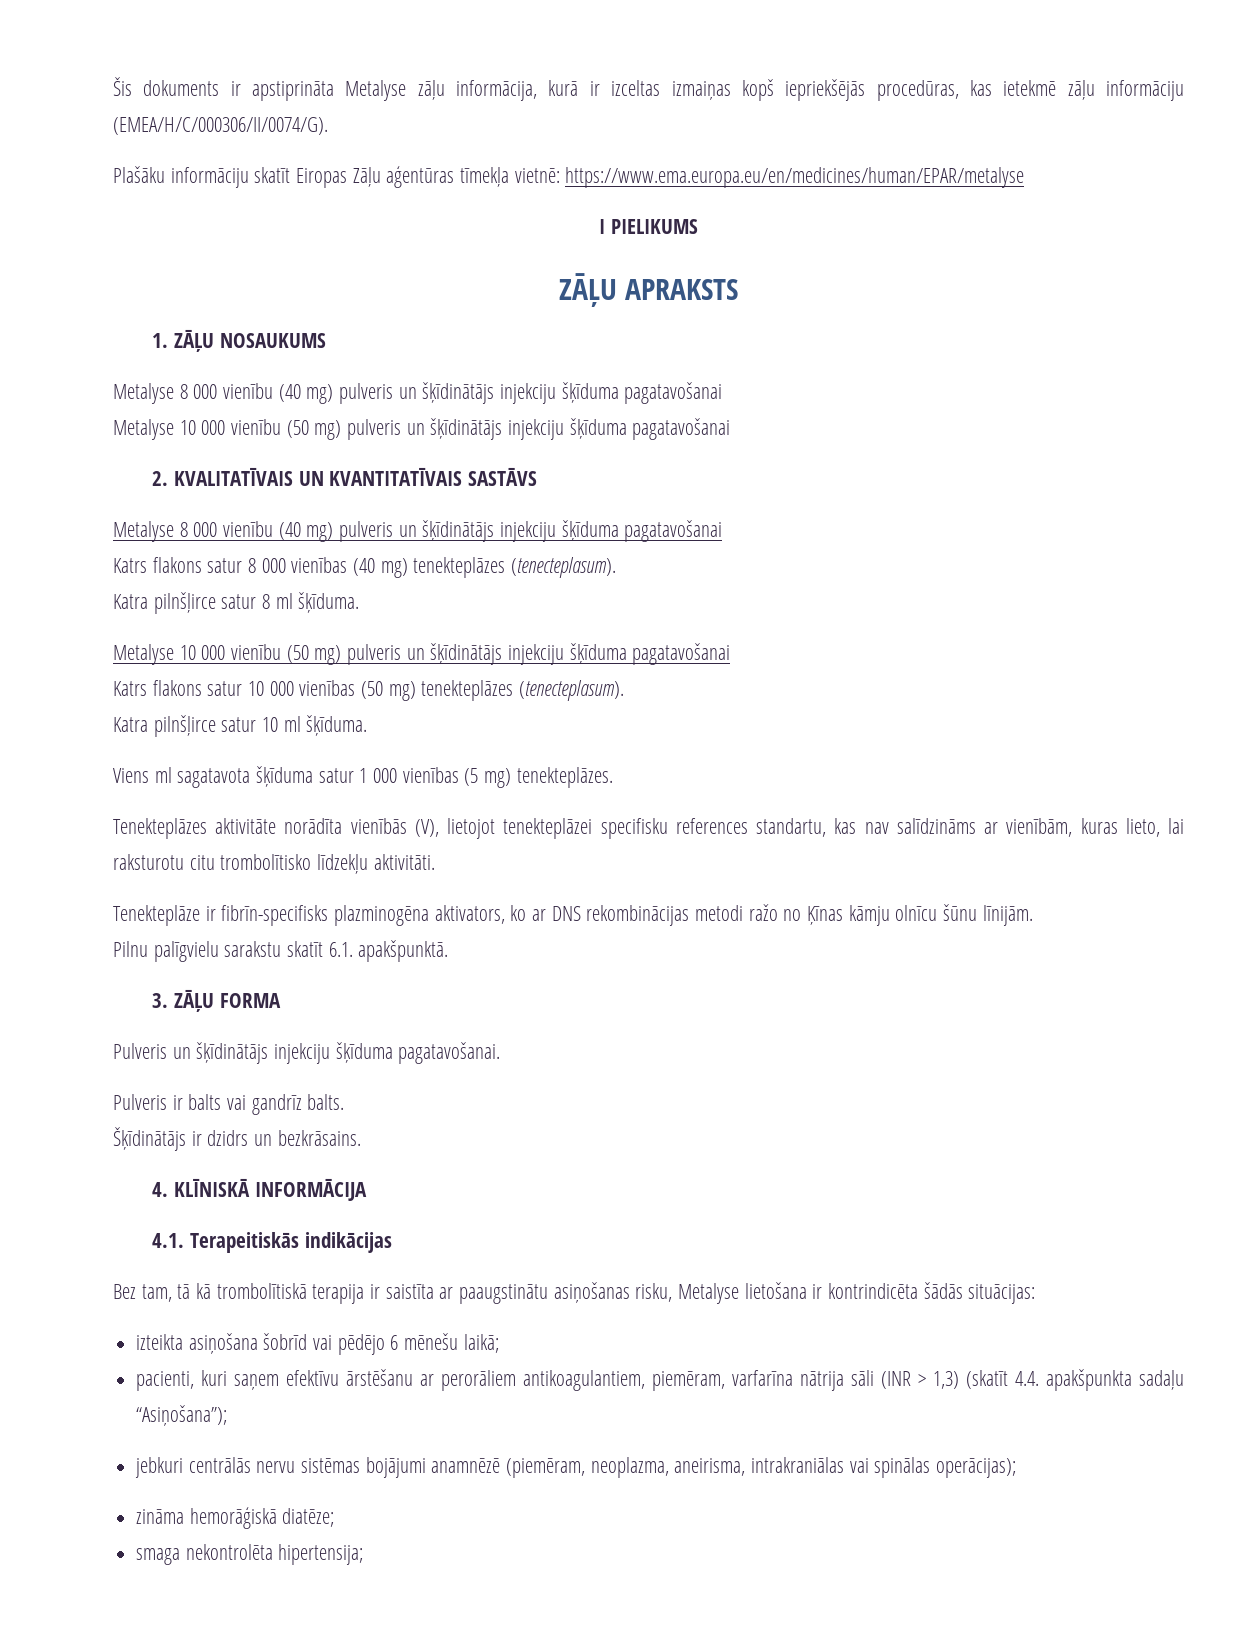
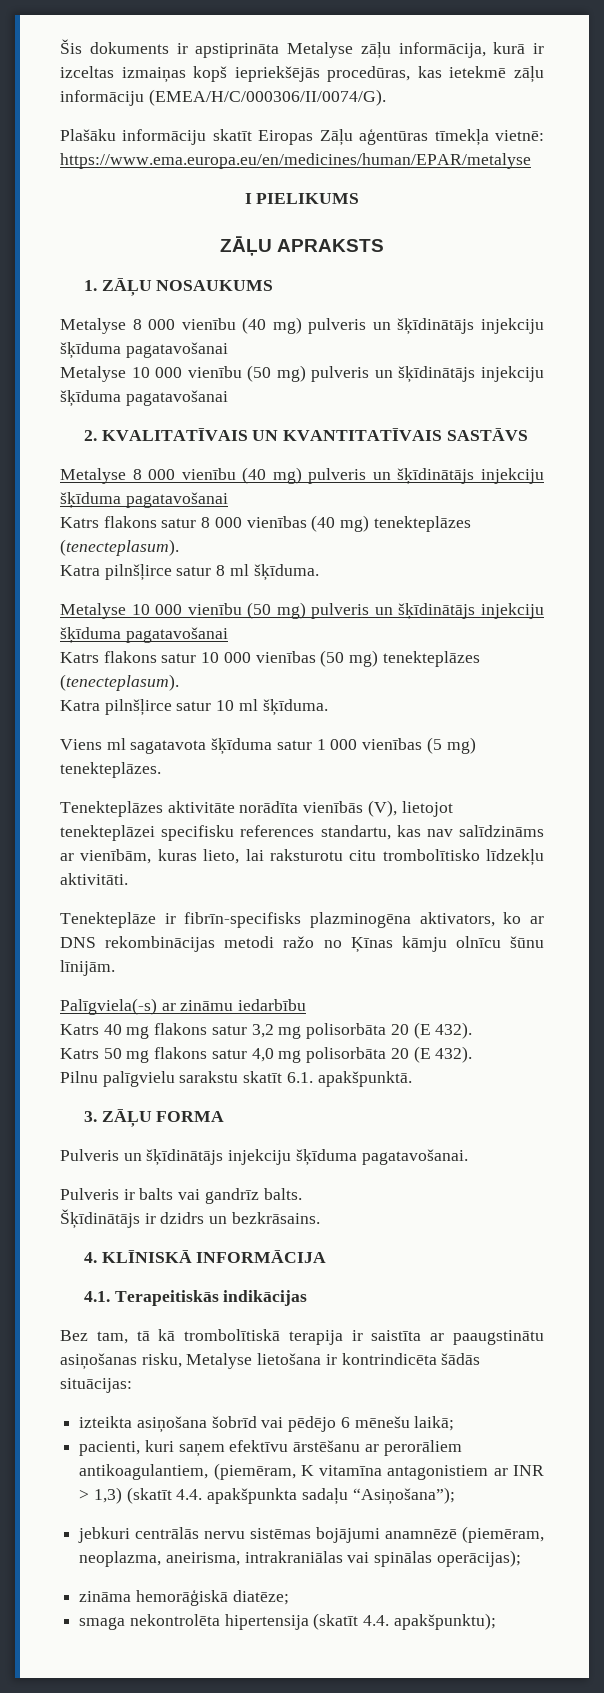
(1033, 915) none -> [60,998,307,1015] [60,1022,473,1039] [60,1046,473,1063] // Palīgviela(-s) ar zināmu iedarbību // Katrs 40 mg flakons satur 3,2 mg polisorbāta 20 (E 432). // Katrs 50 mg flakons satur 4,0 mg polisorbāta 20 (E 432).
[652,1370,912,1391] piemēram, varfarīna nātrija sāli (INR -> [213,1463,545,1480] (piemēram, K vitamīna antagonistiem ar INR
[278,1544,364,1565] hipertensija; -> [224,1613,496,1630] hipertensija (skatīt 4.4. apakšpunktu);

